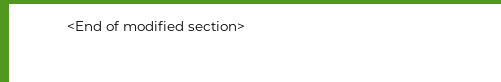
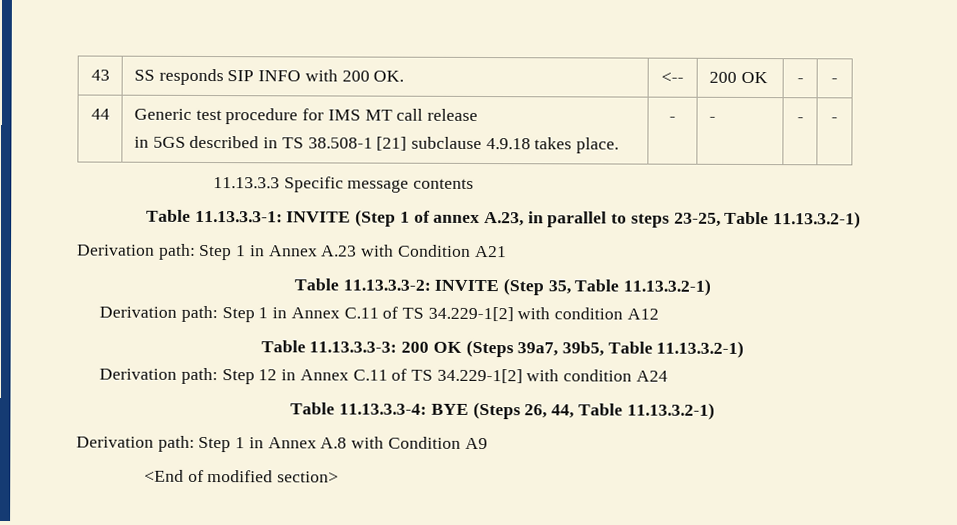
(67, 26) none -> [90,69,110,81] [133,68,405,86] [661,71,684,83] [708,71,768,84] [796,78,804,84] [831,78,838,84] [90,108,110,120] [133,108,479,125] [133,135,620,154] [669,116,676,122] [708,116,716,122] [796,117,804,123] [831,117,838,123] [213,176,475,193] [145,209,862,229] [77,243,507,261] [293,278,712,296] [99,305,659,323] [260,339,745,358] [99,367,668,385] [290,401,715,420] [76,435,488,453] 43 | SS responds SIP INFO with 200 OK. | <-- | 200 OK | - | - // 44 | Generic test procedure for IMS MT call release // in 5GS described in TS 38.508-1 [21] subclause 4.9.18 takes place. | - | - | - | - // 11.13.3.3 Specific message contents // Table 11.13.3.3-1: INVITE (Step 1 of annex A.23, in parallel to steps 23-25, Table 11.13.3.2-1) // Derivation path: Step 1 in Annex A.23 with Condition A21 // Table 11.13.3.3-2: INVITE (Step 35, Table 11.13.3.2-1) // Derivation path: Step 1 in Annex C.11 of TS 34.229-1[2] with condition A12 // Table 11.13.3.3-3: 200 OK (Steps 39a7, 39b5, Table 11.13.3.2-1) // Derivation path: Step 12 in Annex C.11 of TS 34.229-1[2] with condition A24 // Table 11.13.3.3-4: BYE (Steps 26, 44, Table 11.13.3.2-1) // Derivation path: Step 1 in Annex A.8 with Condition A9 //

